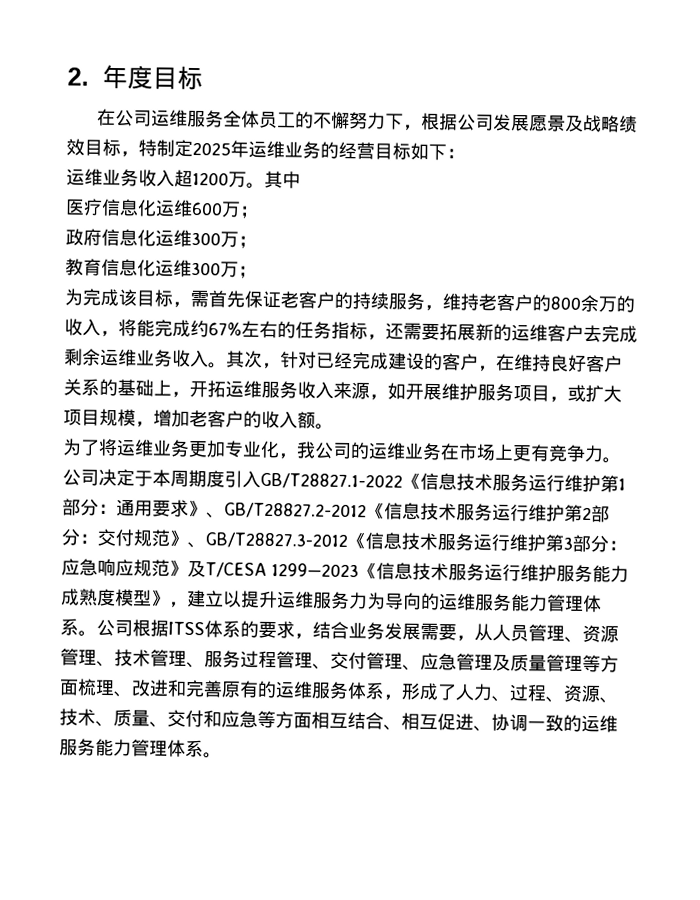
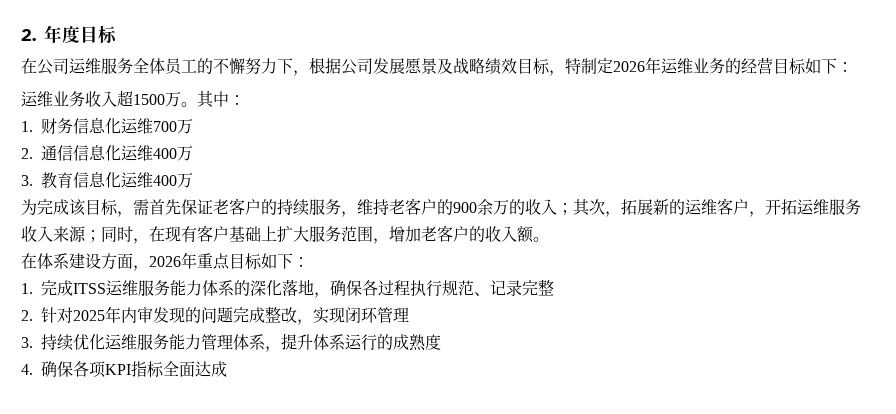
[192,142,231,156] 2025 -> [613,61,645,72] 2026
[192,171,229,186] 1200 -> [133,94,165,105] 1500
[65,198,259,219] [65,228,257,249] // 医疗信息化运维600万； // 政府信息化运维300万； // -> [229,95,245,105] [21,118,194,134] [21,145,194,161] [21,175,33,186] ： // 1.财务信息化运维700万 // 2.通信信息化运维400万 // 3.
[191,261,257,279] 300万； -> [153,173,194,188] 400万
[550,296,581,310] 800 -> [453,202,477,213] 900
[100,319,638,343] [64,348,623,373] [63,378,172,397] ，将能完成约67%左右的任务指标，还需要拓展新的运维客户去完成剩余运维业务收入。其次，针对已经完成建设的客户，在维持良好客户关系的基础上 -> [557,198,749,217] ；其次，拓展新的运维客户
[369,382,622,403] [63,408,136,427] ，如开展维护服务项目，或扩大项目规模 -> [85,225,373,244] ；同时，在现有客户基础上扩大服务范围
[62,438,621,464] [62,468,626,493] [62,498,610,523] [61,528,627,553] [61,558,629,583] [61,588,602,613] [60,618,619,643] [60,648,619,673] [59,678,618,704] [59,708,618,733] [59,738,222,759] 为了将运维业务更加专业化，我公司的运维业务在市场上更有竞争力。公司决定于本周期度引入GB/T28827.1-2022《信息技术服务运行维护第1部分：通用要求》、GB/T28827.2-2012《信息技术服务运行维护第2部分：交付规范》、GB/T28827.3-2012《信息技术服务运行维护第3部分：应急响应规范》及T/CESA 1299—2023《信息技术服务运行维护服务能力成熟度模型》，建立以提升运维服务力为导向的运维服务能力管理体系。公司根据ITSS体系的要求，结合业务发展需要，从人员管理、资源管理、技术管理、服务过程管理、交付管理、应急管理及质量管理等方面梳理、改进和完善原有的运维服务体系，形成了人力、过程、资源、技术、质量、交付和应急等方面相互结合、相互促进、协调一致的运维服务能力管理体系。 -> [21,252,309,271] [21,279,555,298] [21,306,410,325] [21,333,442,352] [21,361,228,378] 在体系建设方面，2026年重点目标如下： // 1.完成ITSS运维服务能力体系的深化落地，确保各过程执行规范、记录完整 // 2.针对2025年内审发现的问题完成整改，实现闭环管理 // 3.持续优化运维服务能力管理体系，提升体系运行的成熟度 // 4.确保各项KPI指标全面达成

